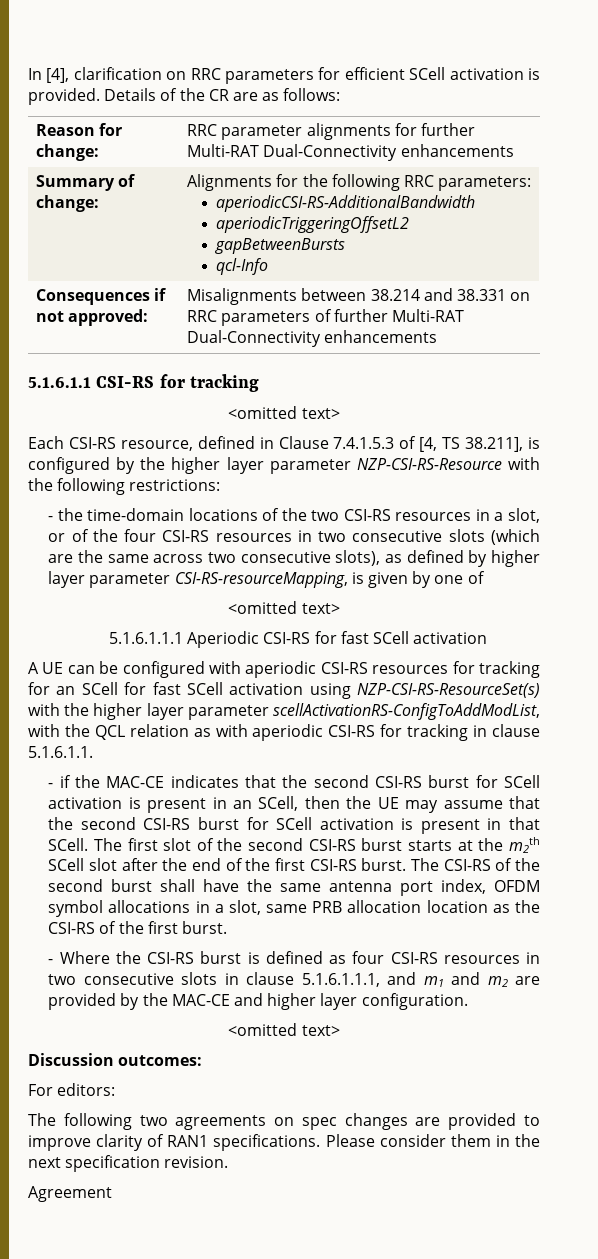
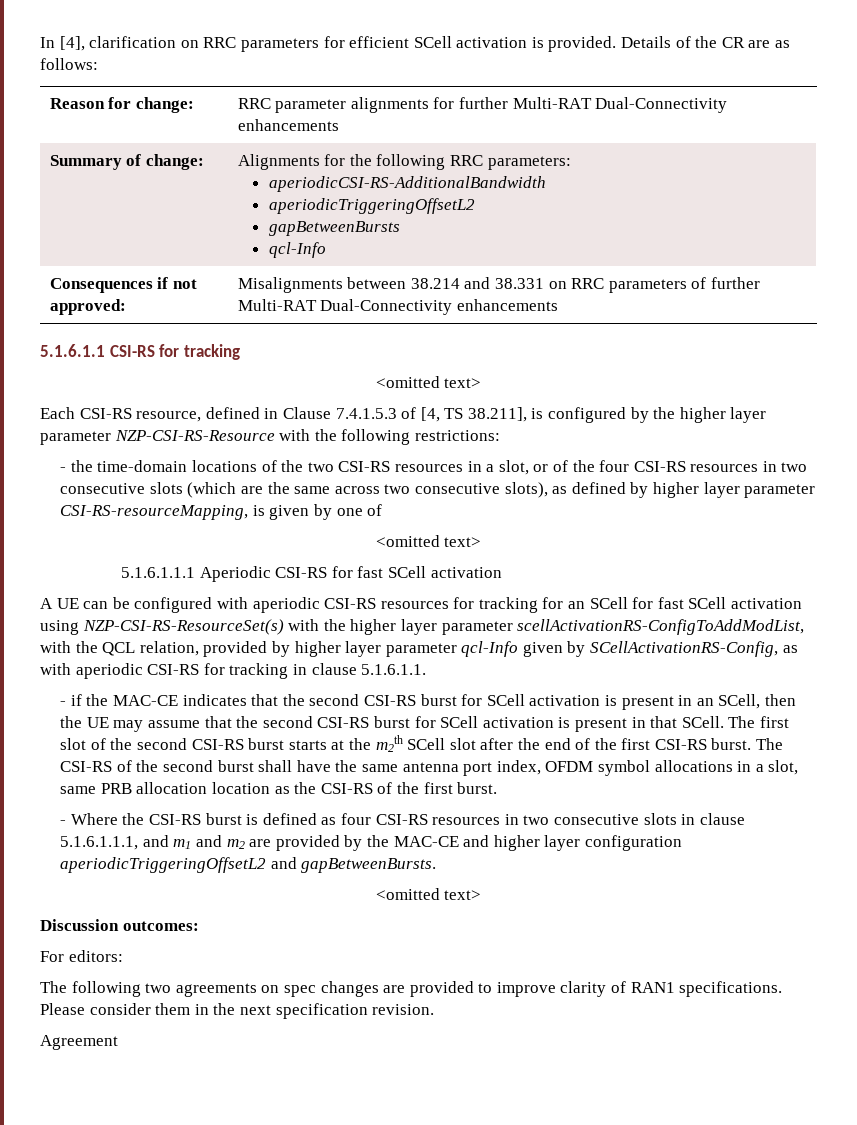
[129,724,189,737] relation -> [139,641,779,657] relation, provided by higher layer parameter qcl-Info given by SCellActivationRS-Config,
[361,993,468,1010] configuration. -> [584,835,682,851] [60,857,437,873] configuration aperiodicTriggeringOffsetL2 and gapBetweenBursts.

